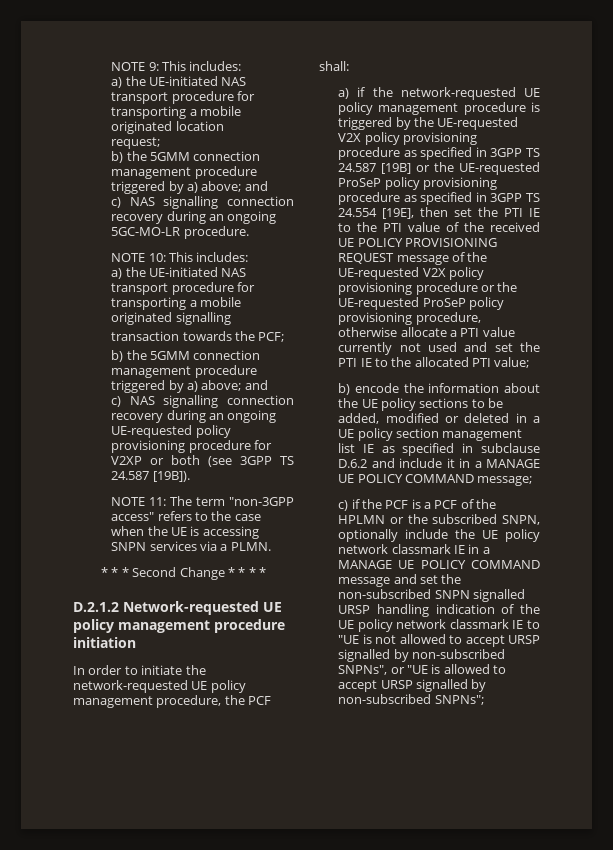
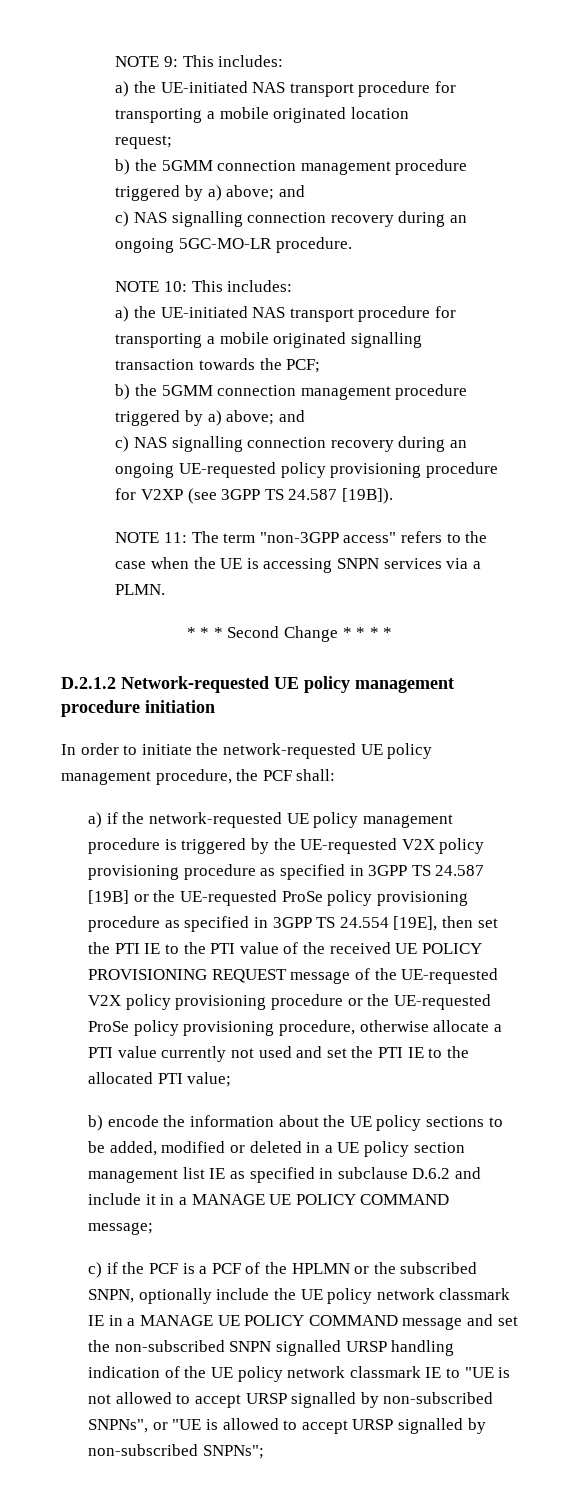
[150,455,201,465] or both -> (184, 494) none
[338,178,382,187] ProSeP -> [281,891,323,902] ProSe
[422,298,466,307] ProSeP -> [88,1021,130,1032] ProSe

